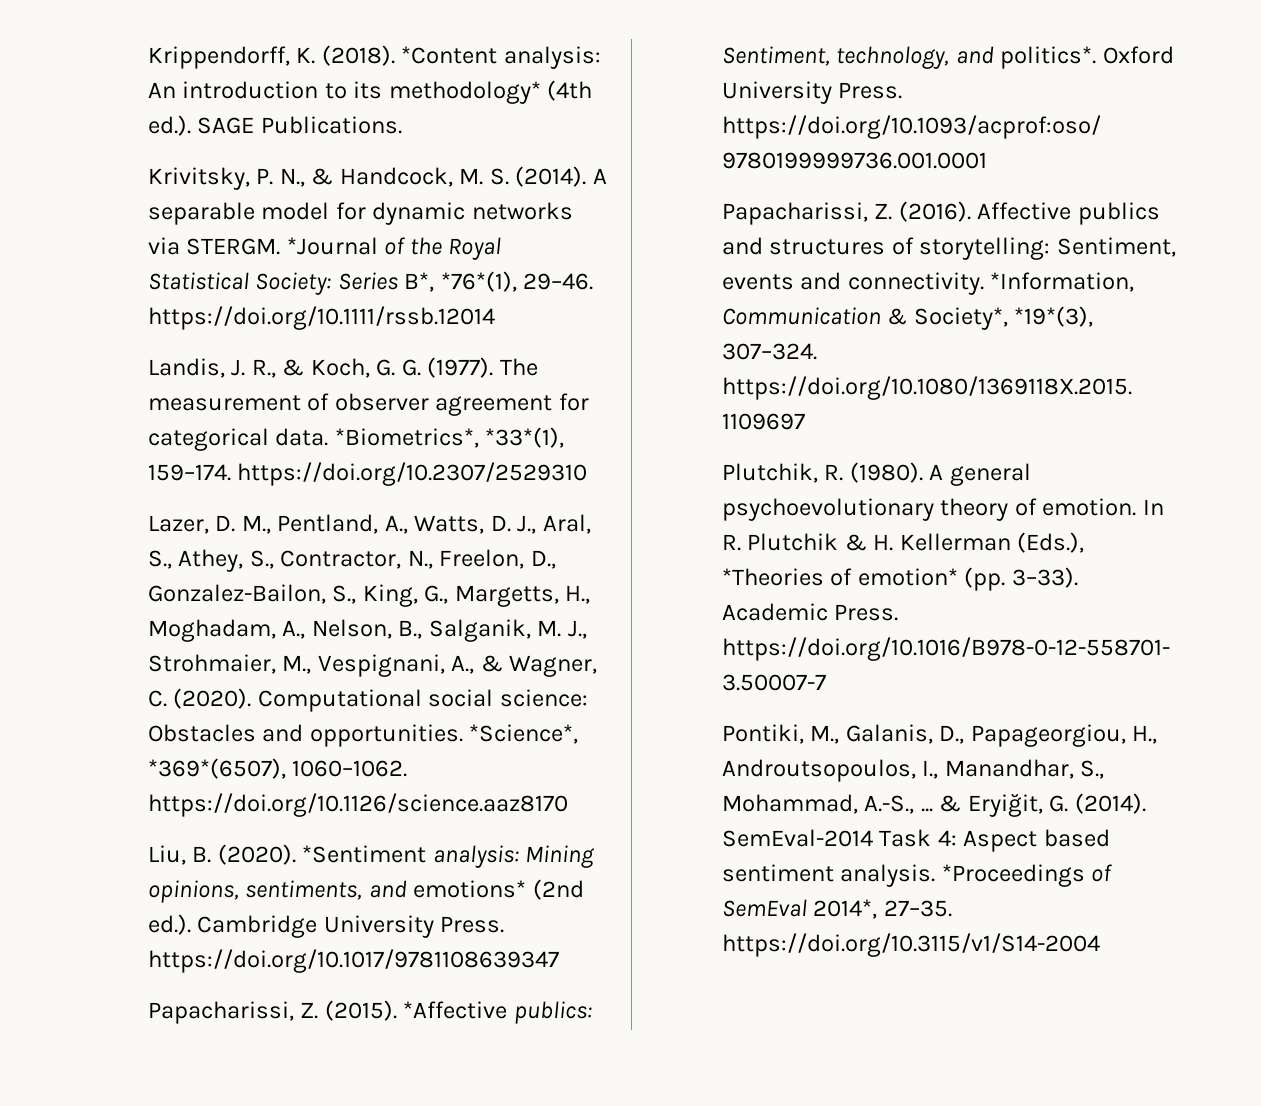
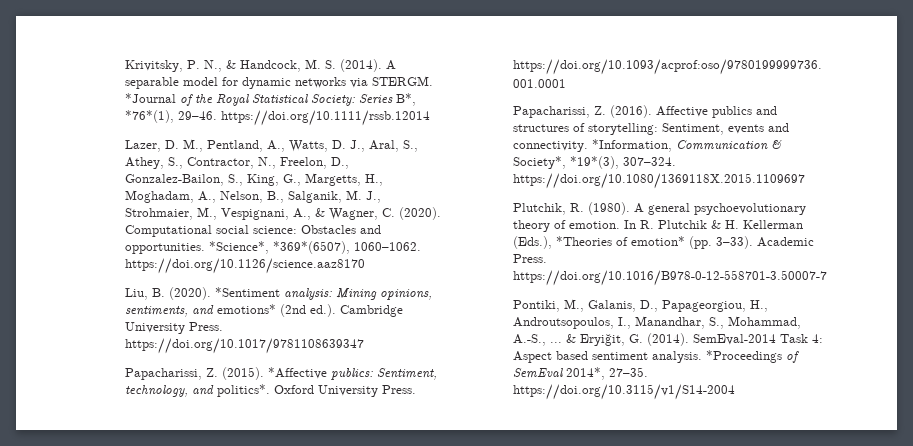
[147,45,601,69] [147,80,593,104] [147,115,402,136] Krippendorff, K. (2018). *Content analysis: An introduction to its methodology* (4th ed.). SAGE Publications. // -> (124, 66) none
[147,357,538,378] [147,393,589,416] [147,427,565,451] [147,462,588,486] // Landis, J. R., & Koch, G. G. (1977). The measurement of observer agreement for categorical data. *Biometrics*, *33*(1), 159–174. https://doi.org/10.2307/2529310 -> (430, 118) none

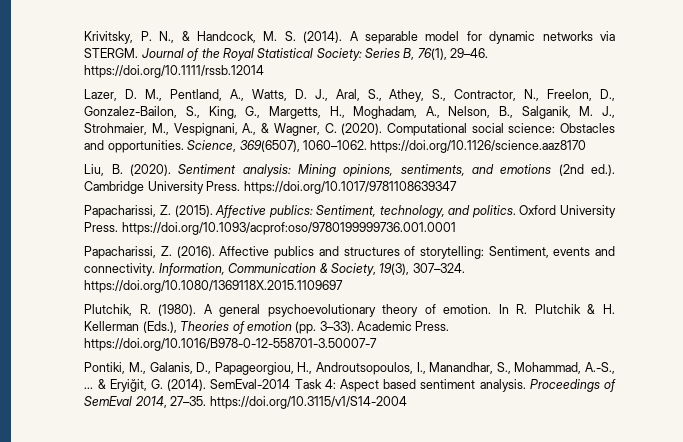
[124,93,176,103] *Journal -> [141,48,184,58] Journal
[395,93,416,106] [124,110,174,123] B*, *76*(1), -> [403,48,447,60] B, 76(1),
[208,241,350,254] *Science*, *369*(6507), -> [187,140,300,152] Science, 369(6507),
[214,287,280,297] *Sentiment -> [178,164,237,174] Sentiment
[216,304,276,314] emotions* -> [500,164,552,174] emotions
[267,367,327,379] *Affective -> [215,205,267,218] Affective
[216,384,270,397] politics*. -> [471,205,516,218] politics.
[591,139,672,152] *Information, -> [158,263,225,276] Information,
[512,156,619,169] Society*, *19*(3), -> [330,263,410,276] Society, 19(3),
[555,236,685,246] *Theories of emotion* -> [180,321,292,334] Theories of emotion
[705,350,782,363] *Proceedings -> [529,379,600,392] Proceedings
[565,367,605,380] 2014*, -> [134,396,167,408] 2014,

